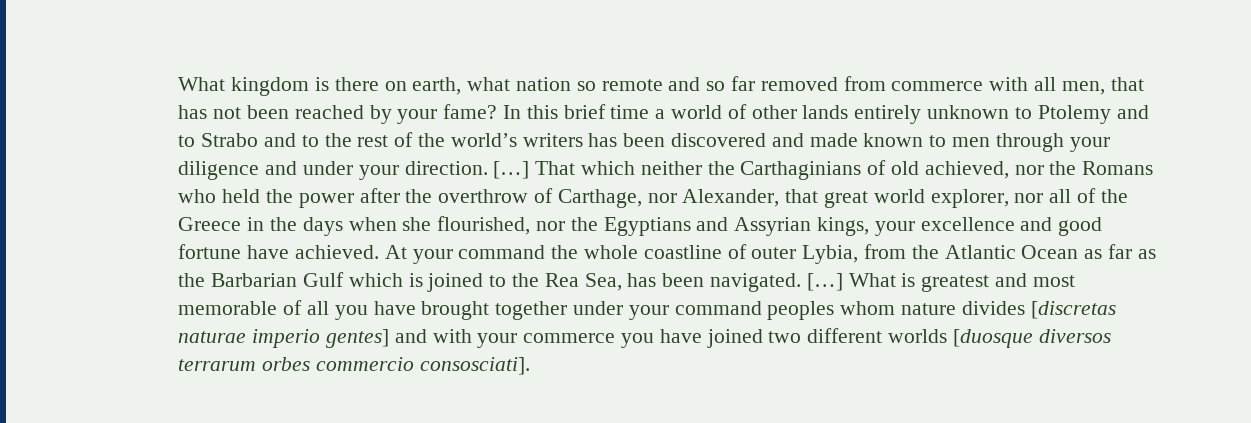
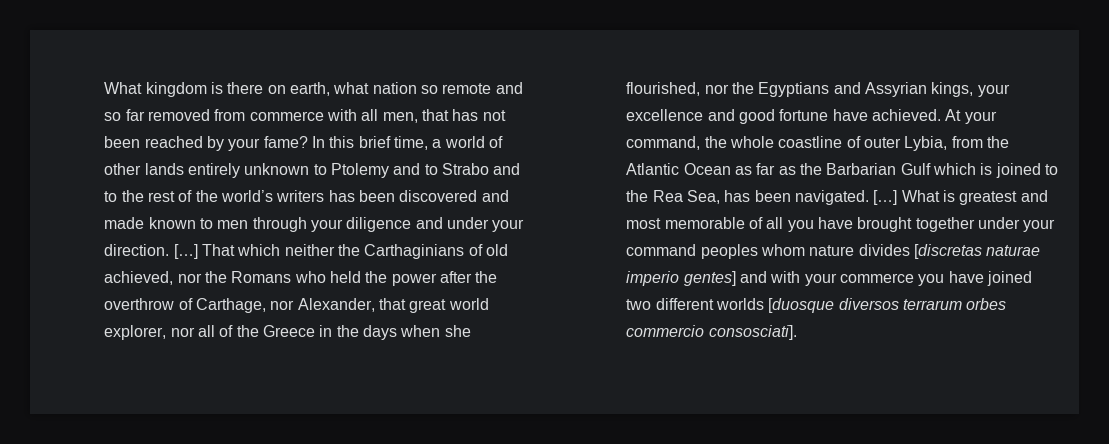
[610,105,650,119] time -> [393,136,428,150] time,
[458,245,546,259] command -> [626,136,701,150] command,

